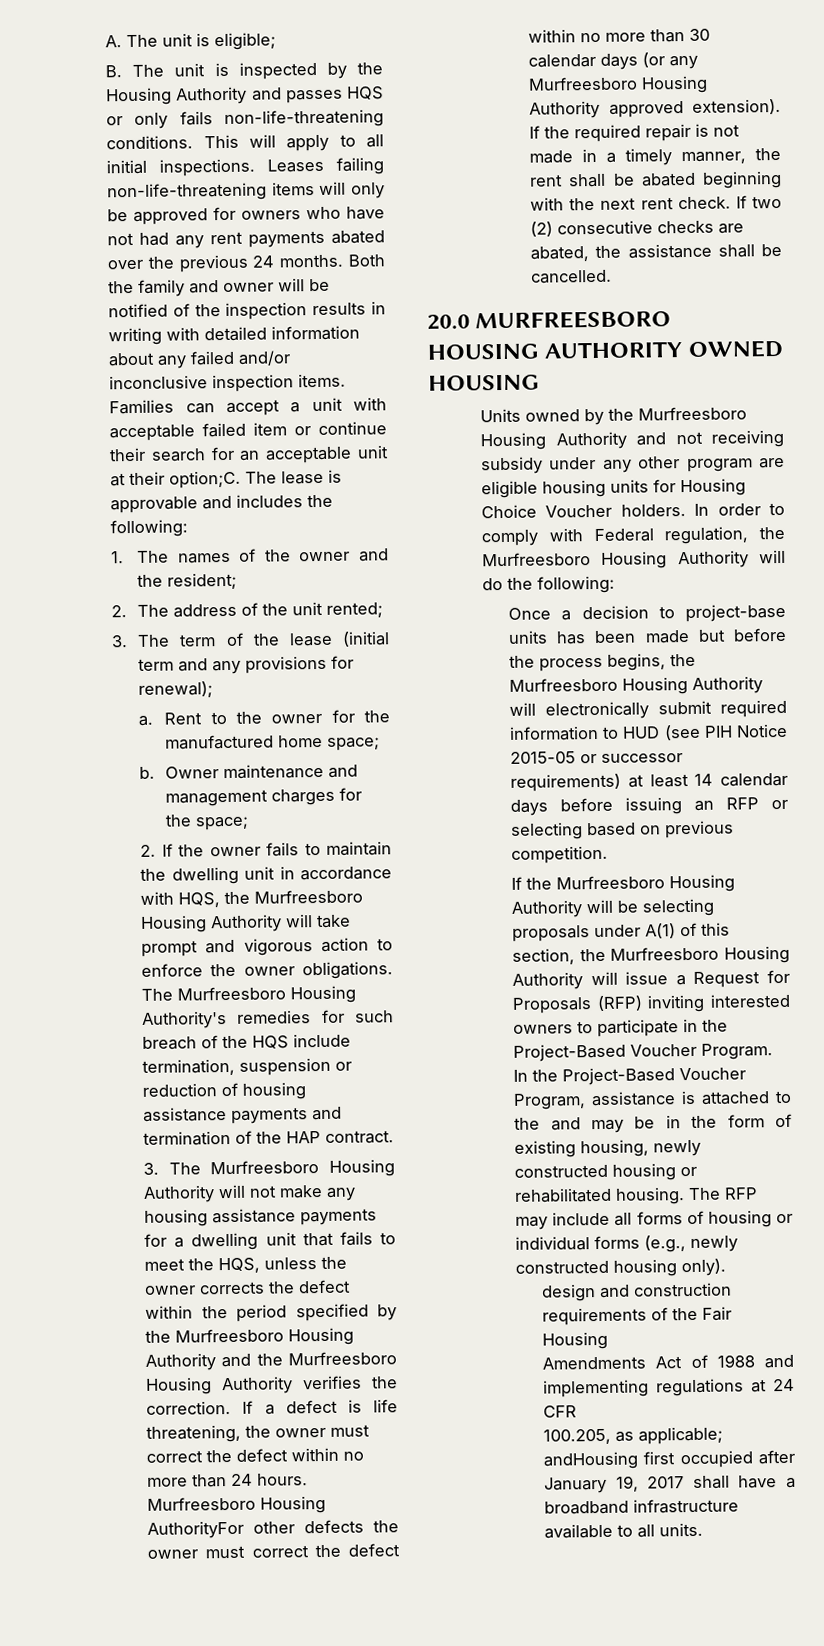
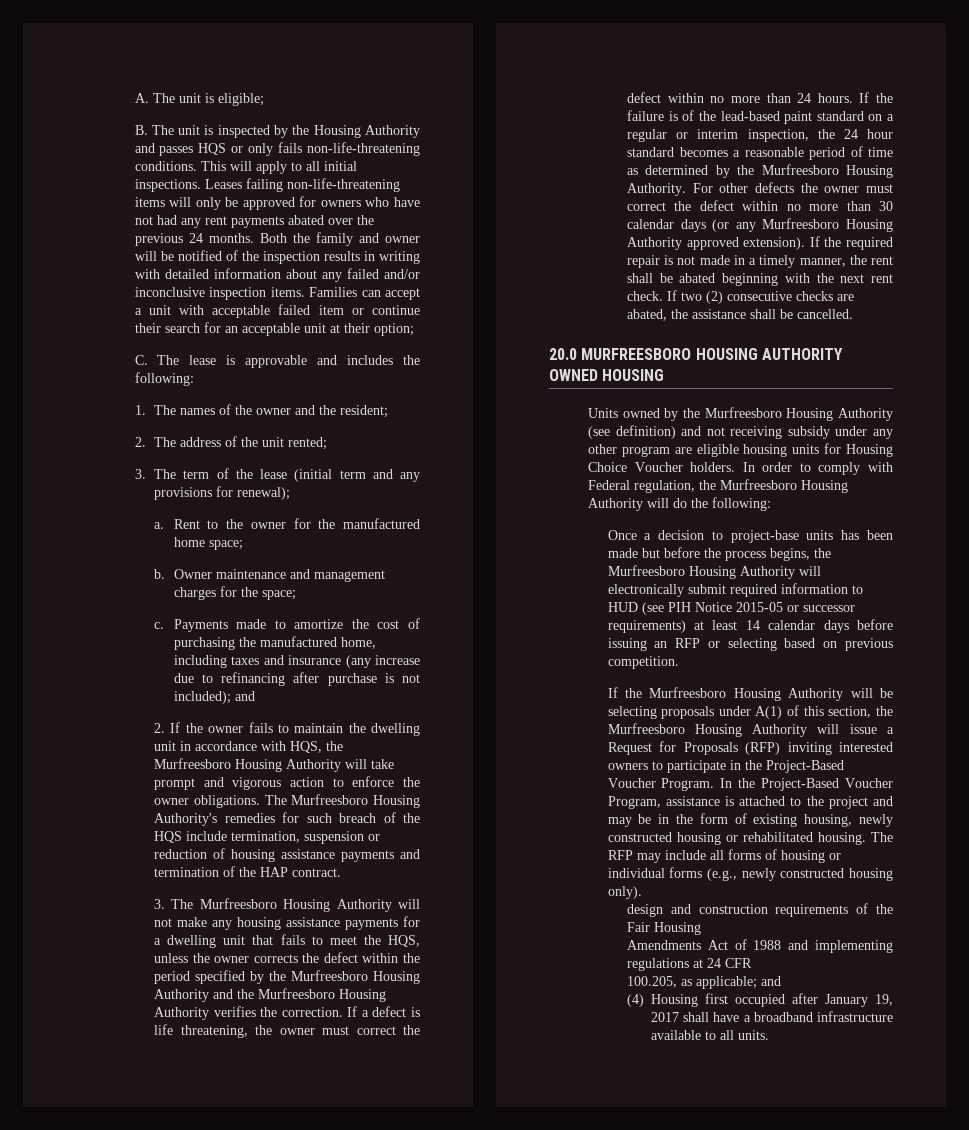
[169,470,242,489] option;C. -> [373,323,414,336] [134,355,148,365] option; // C.
(250, 823) none -> [154,618,420,632] [173,636,376,650] [173,655,420,668] [173,672,420,686] [173,691,255,704] // c. Payments made to amortize the cost of purchasing the manufactured home, including taxes and insurance (any increase due to refinancing after purchase is not included); and
[147,1495,327,1514] [147,1520,245,1539] Murfreesboro Housing AuthorityFor -> [859,92,893,103] [627,110,894,124] [627,129,893,142] [627,146,893,160] [627,164,893,178] [627,183,713,196] If the failure is of the lead-based paint standard on a regular or interim inspection, the 24 hour standard becomes a reasonable period of time as determined by the Murfreesboro Housing Authority. For
(627, 440) none -> [588,425,676,439] (see definition)
(541, 1123) none -> [828,796,868,809] project
[543,1451,639,1470] andHousing -> [761,976,782,986] [627,994,699,1007] and // (4) Housing

